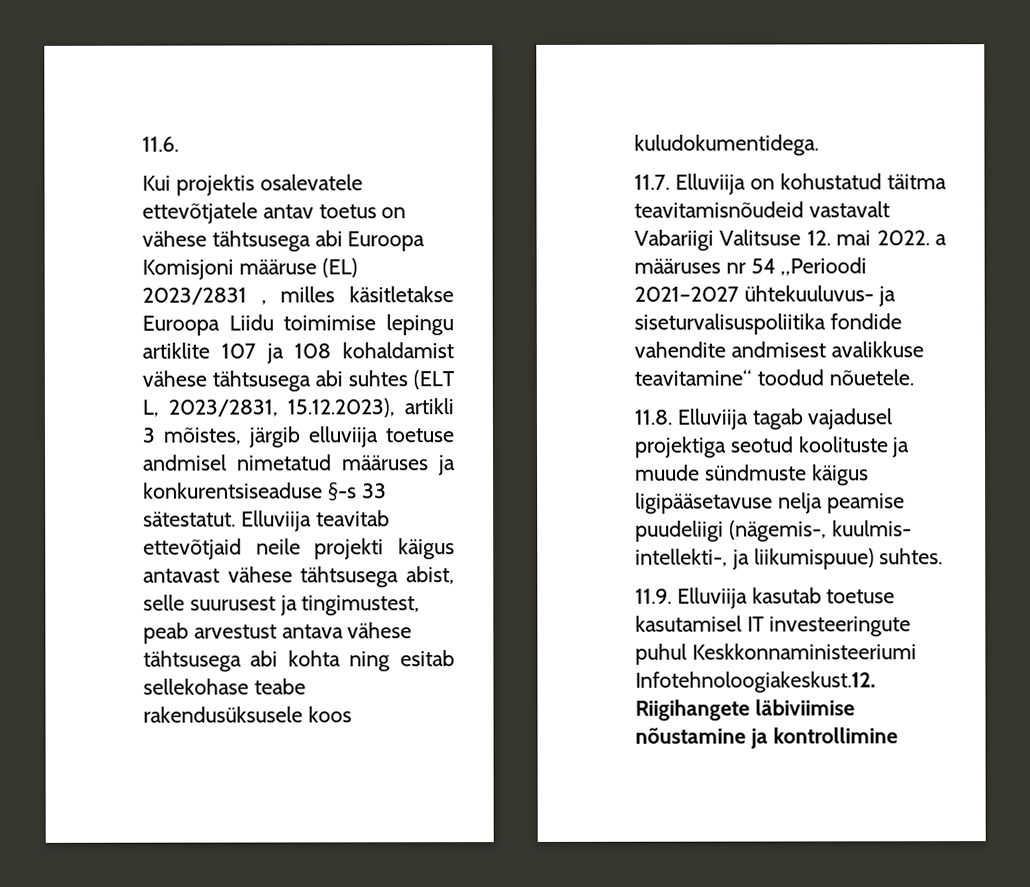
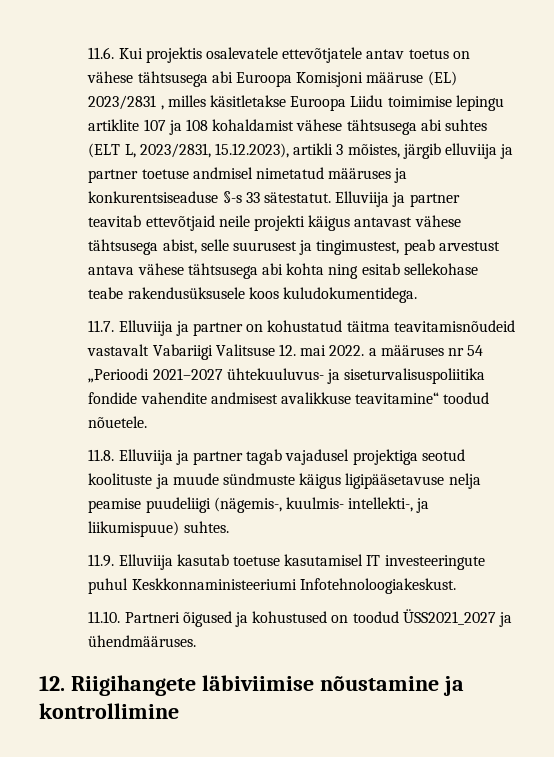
(179, 144) // -> (115, 53) none
(379, 437) none -> [500,144,514,159] [88,169,139,183] ja partner
(312, 521) none -> [392,192,460,207] ja partner
(746, 184) none -> [175,321,243,336] ja partner
(748, 419) none -> [175,450,243,465] ja partner
[634,671,876,693] Infotehnoloogiakeskust.12. -> [299,578,456,594] [88,609,512,627] [88,635,197,647] [39,675,65,691] Infotehnoloogiakeskust. // 11.10. Partneri õigused ja kohustused on toodud ÜSS2021_2027 ja ühendmääruses. // 12.

